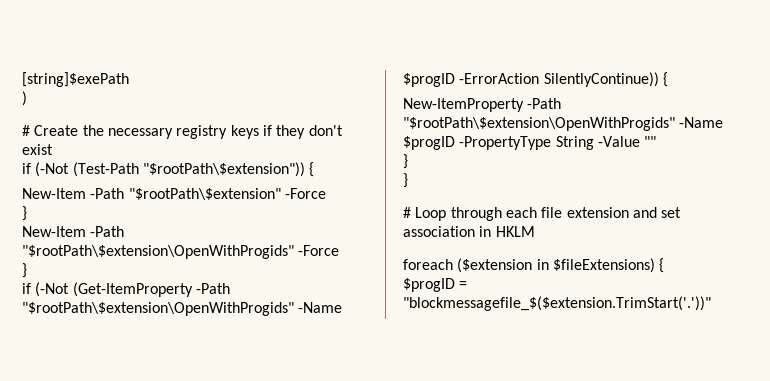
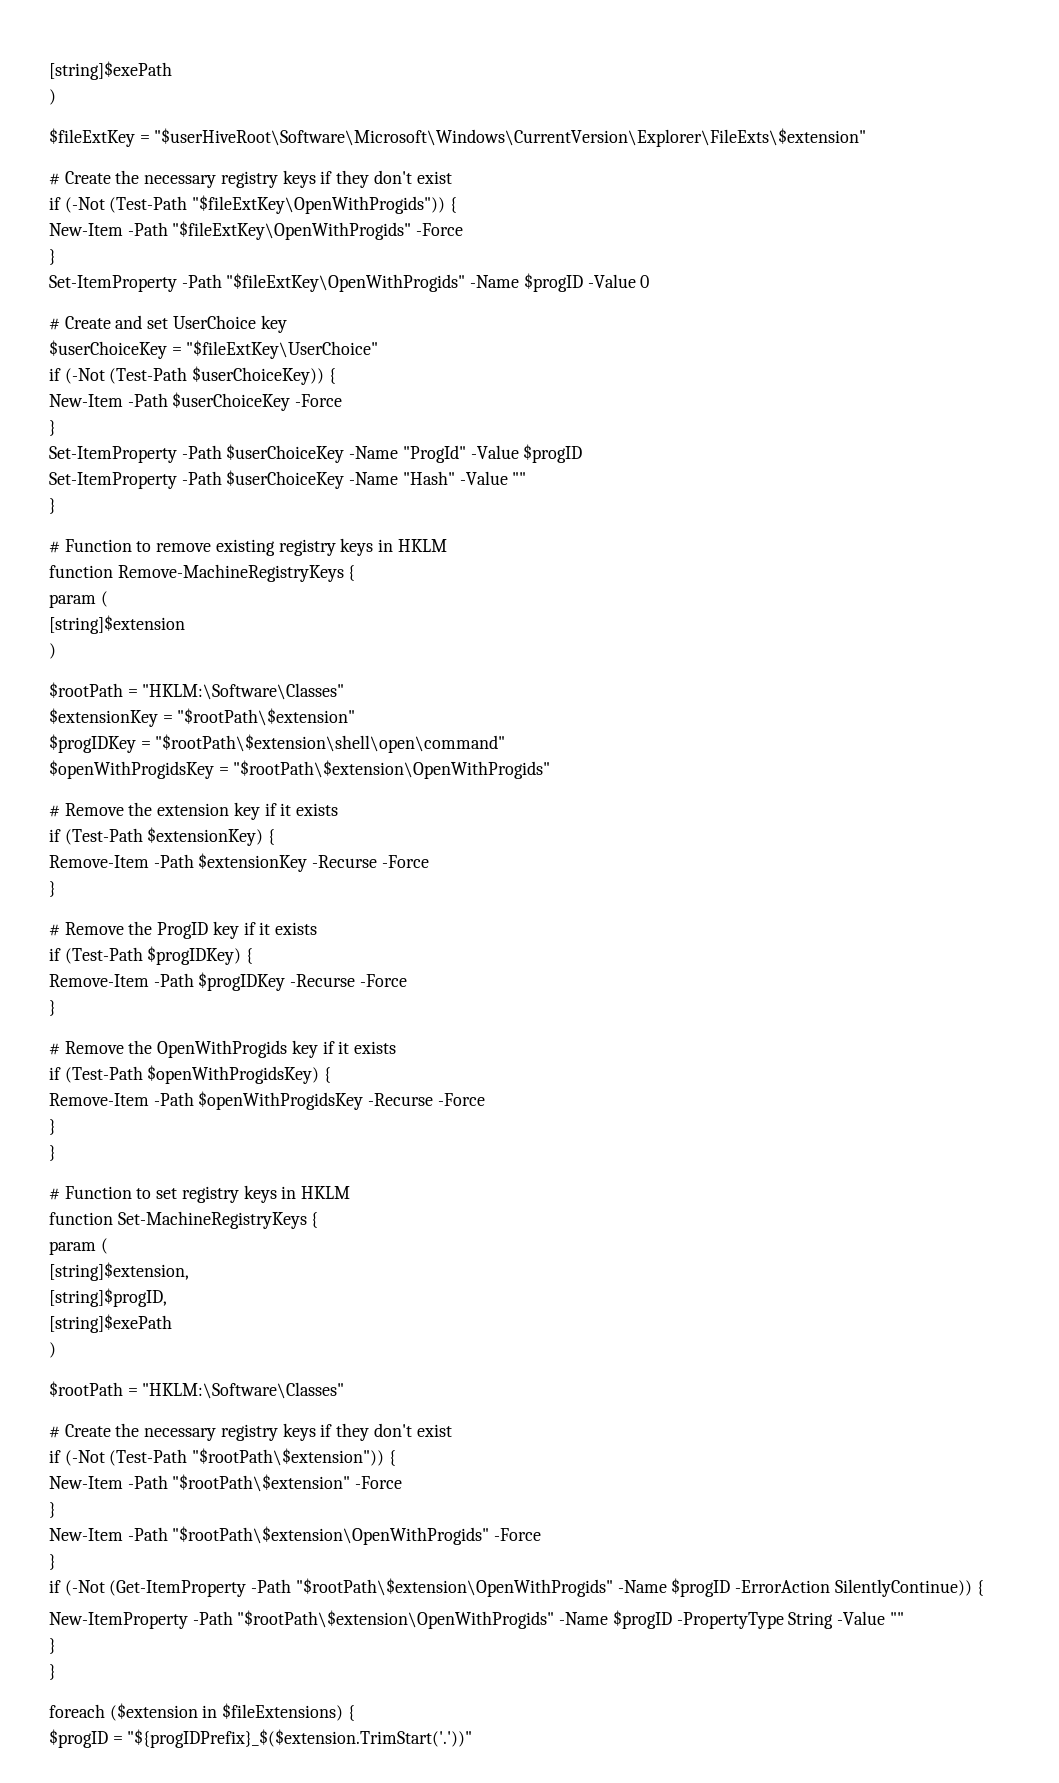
[22,72,129,87] [22,91,27,106] [string]$exePath // ) -> [49,61,172,80] [49,89,56,105] [49,128,867,147] [49,170,452,188] [49,195,457,214] [49,221,464,240] [49,249,56,265] [49,273,650,292] [49,315,287,333] [49,340,379,359] [49,366,336,385] [49,392,343,411] [49,420,56,436] [49,444,583,463] [49,470,527,489] [49,498,56,514] [49,538,447,556] [49,564,356,582] [49,591,108,608] [49,615,185,634] [49,643,56,659] [49,682,345,700] [49,708,356,727] [49,734,506,753] [49,760,551,779] [49,802,339,820] [49,827,276,846] [49,853,429,872] [49,881,56,897] [49,921,318,939] [49,946,254,965] [49,972,407,991] [49,1000,56,1016] [49,1040,397,1058] [49,1065,332,1084] [49,1091,485,1110] [49,1119,56,1135] [49,1145,56,1161] [49,1185,351,1203] [49,1211,319,1229] [49,1238,108,1255] [49,1262,189,1281] [49,1288,167,1307] [49,1314,172,1333] [49,1342,56,1358] [49,1381,345,1399] [string]$exePath // ) // $fileExtKey = "$userHiveRoot\Software\Microsoft\Windows\CurrentVersion\Explorer\FileExts\$extension" // # Create the necessary registry keys if they don't exist // if (-Not (Test-Path "$fileExtKey\OpenWithProgids")) { // New-Item -Path "$fileExtKey\OpenWithProgids" -Force // } // Set-ItemProperty -Path "$fileExtKey\OpenWithProgids" -Name $progID -Value 0 // # Create and set UserChoice key // $userChoiceKey = "$fileExtKey\UserChoice" // if (-Not (Test-Path $userChoiceKey)) { // New-Item -Path $userChoiceKey -Force // } // Set-ItemProperty -Path $userChoiceKey -Name "ProgId" -Value $progID // Set-ItemProperty -Path $userChoiceKey -Name "Hash" -Value "" // } // # Function to remove existing registry keys in HKLM // function Remove-MachineRegistryKeys { // param ( // [string]$extension // ) // $rootPath = "HKLM:\Software\Classes" // $extensionKey = "$rootPath\$extension" // $progIDKey = "$rootPath\$extension\shell\open\command" // $openWithProgidsKey = "$rootPath\$extension\OpenWithProgids" // # Remove the extension key if it exists // if (Test-Path $extensionKey) { // Remove-Item -Path $extensionKey -Recurse -Force // } // # Remove the ProgID key if it exists // if (Test-Path $progIDKey) { // Remove-Item -Path $progIDKey -Recurse -Force // } // # Remove the OpenWithProgids key if it exists // if (Test-Path $openWithProgidsKey) { // Remove-Item -Path $openWithProgidsKey -Recurse -Force // } // } // # Function to set registry keys in HKLM // function Set-MachineRegistryKeys { // param ( // [string]$extension, // [string]$progID, // [string]$exePath // ) // $rootPath = "HKLM:\Software\Classes"
[403,207,682,221] [403,226,535,237] // # Loop through each file extension and set association in HKLM -> (56, 1672) none
[403,296,711,311] "blockmessagefile_$($extension.TrimStart('.'))" -> [127,1729,473,1748] "${progIDPrefix}_$($extension.TrimStart('.'))"

